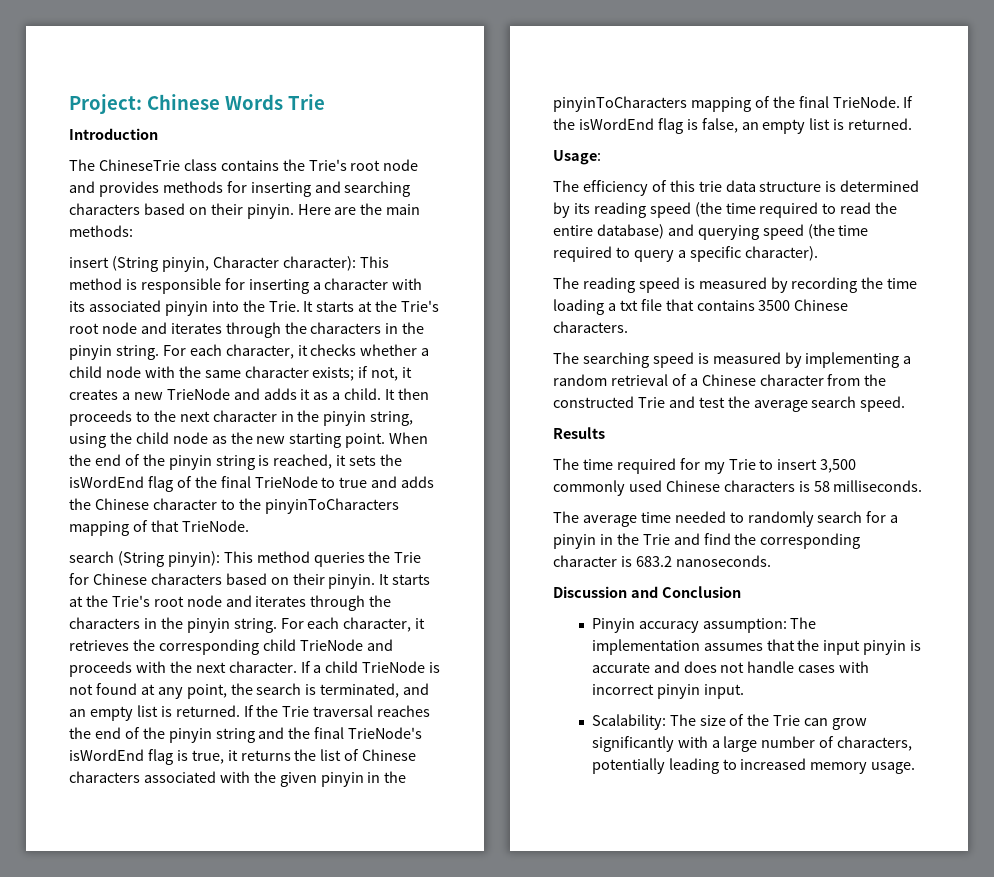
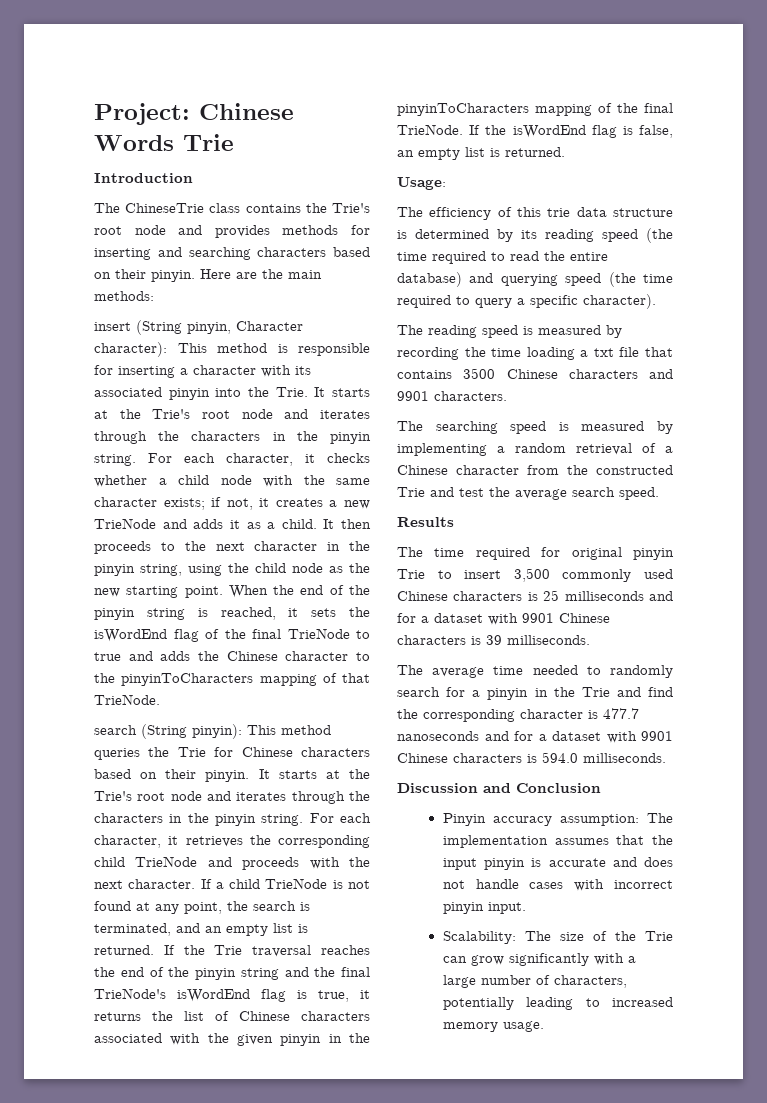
(849, 305) none -> [568,369,673,379] [397,391,429,401] characters and 9901
[703,462,725,474] my -> [571,547,674,560] original pinyin
[813,481,830,492] 58 -> [543,590,673,601] [397,613,610,625] [397,635,502,645] 25 milliseconds and for a dataset with 9901 Chinese characters is 39
[635,555,771,567] 683.2 nanoseconds. -> [603,708,639,719] [397,731,673,743] [397,752,666,763] 477.7 nanoseconds and for a dataset with 9901 Chinese characters is 594.0 milliseconds.

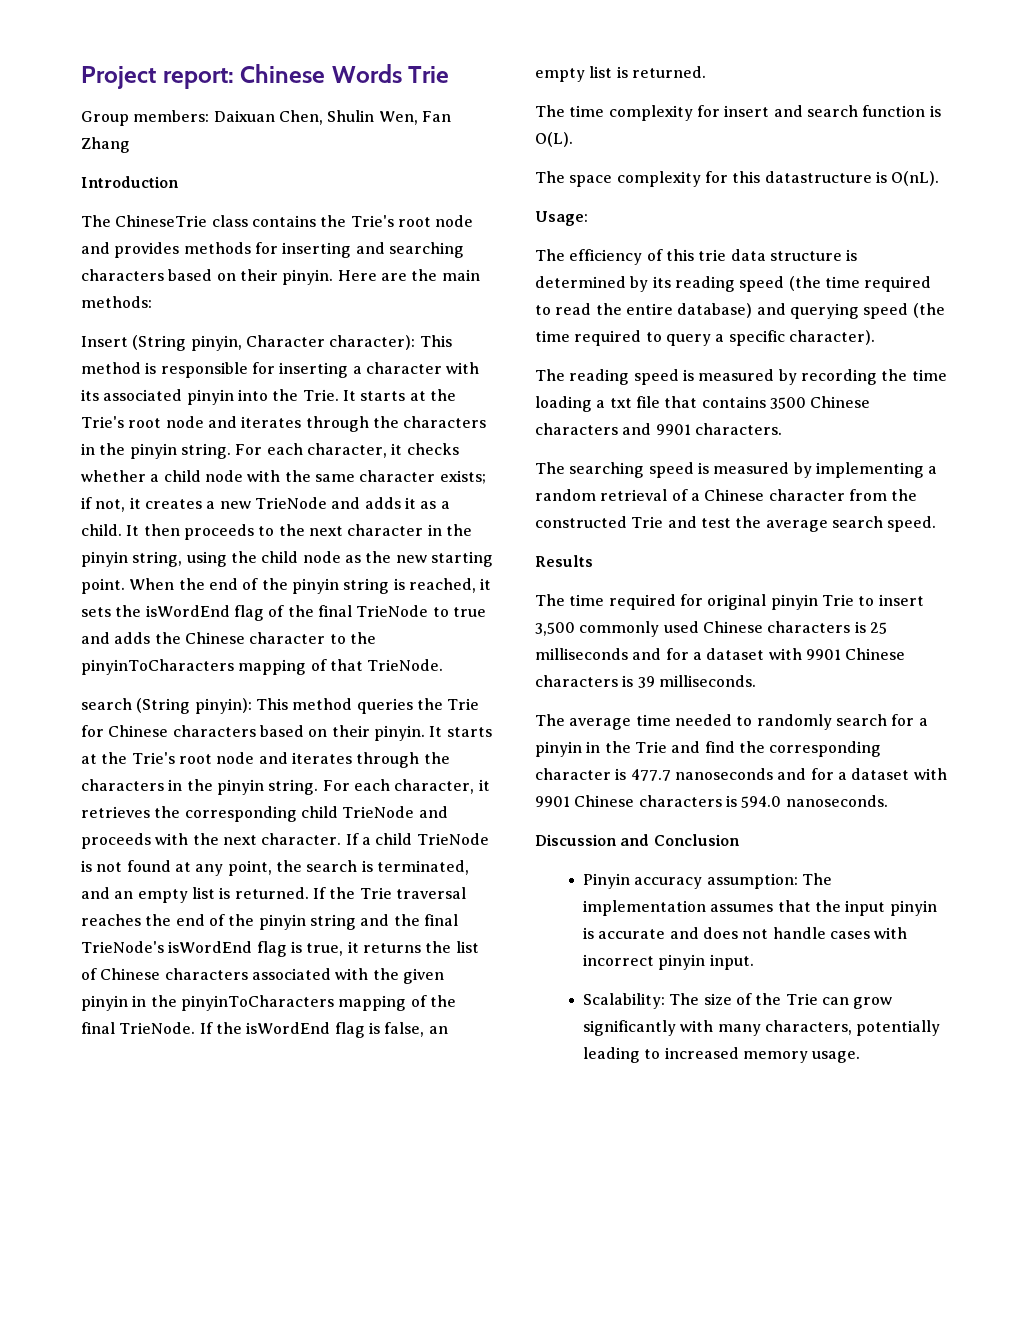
[94,103,190,125] Project: -> [81,66,234,89] Project report:
(234, 142) none -> [81,110,451,126] [81,137,130,153] // Group members: Daixuan Chen, Shulin Wen, Fan Zhang
[94,322,131,331] insert -> [81,336,128,347] Insert
(565, 152) none -> [535,105,941,121] [535,132,573,147] [535,171,940,187] // The time complexity for insert and search function is O(L). // The space complexity for this datastructure is O(nL).
[583,753,666,763] milliseconds. -> [785,795,888,807] nanoseconds.
[627,956,636,963] [442,975,550,988] a large number of -> [717,1024,761,1036] many

